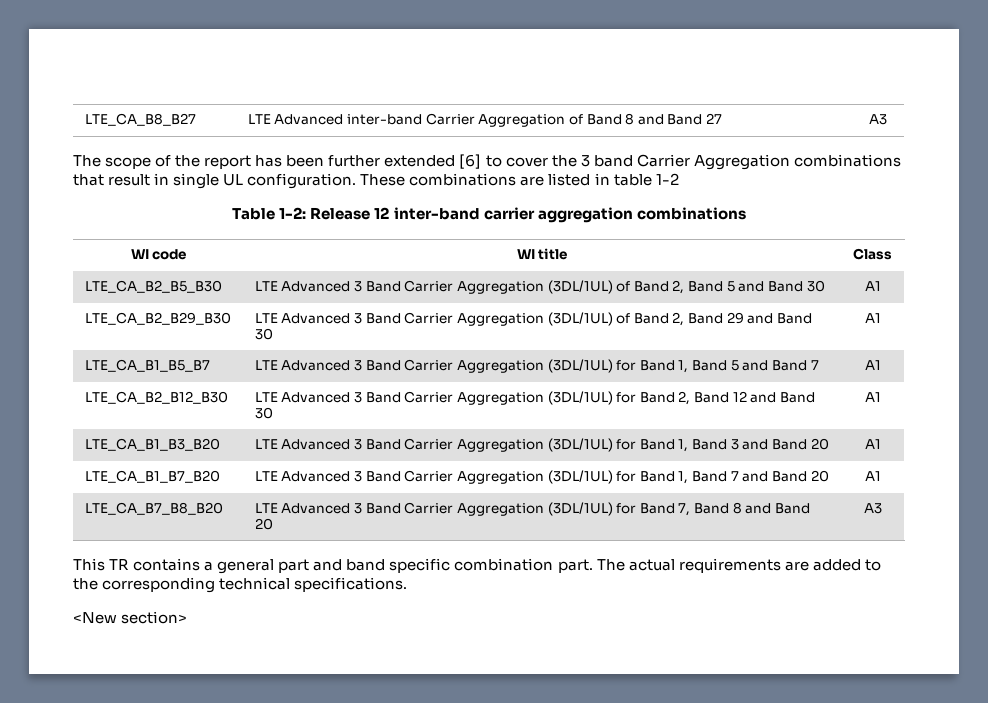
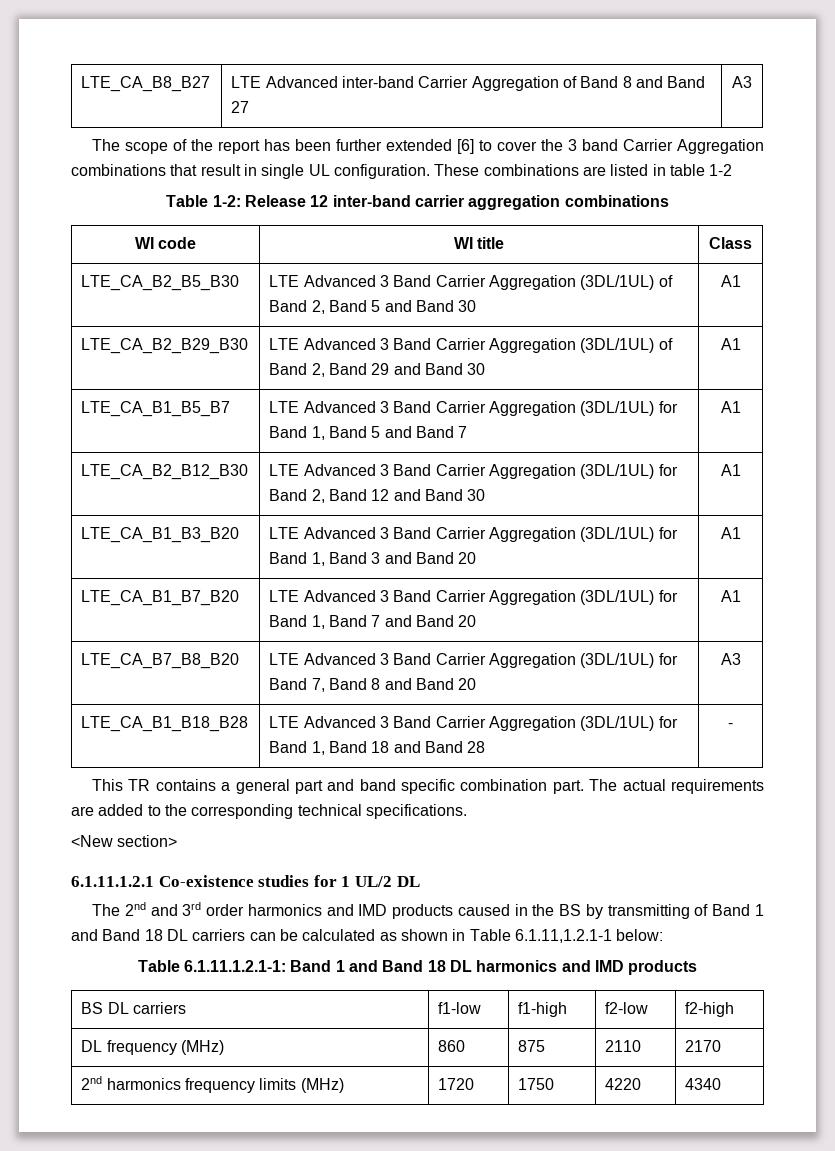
(882, 508) none -> [81,716,249,732] [269,716,678,731] [269,741,486,755] [728,723,733,728] // LTE_CA_B1_B18_B28 | LTE Advanced 3 Band Carrier Aggregation (3DL/1UL) for Band 1, Band 18 and Band 28 | -
(188, 617) none -> [71,875,420,887] [91,902,764,919] [71,929,664,943] [137,960,698,975] [81,1002,187,1014] [438,1002,482,1014] [518,1002,568,1017] [605,1002,649,1014] [685,1002,735,1017] [81,1040,225,1055] [438,1040,466,1052] [518,1040,546,1052] [605,1040,642,1052] [685,1040,722,1052] [81,1076,344,1093] [438,1078,475,1090] [518,1078,555,1090] [605,1078,642,1090] [685,1078,722,1090] // 6.1.11.1.2.1 Co-existence studies for 1 UL/2 DL // The 2nd and 3rd order harmonics and IMD products caused in the BS by transmitting of Band 1 and Band 18 DL carriers can be calculated as shown in Table 6.1.11,1.2.1-1 below: // Table 6.1.11.1.2.1-1: Band 1 and Band 18 DL harmonics and IMD products // BS DL carriers | f1-low | f1-high | f2-low | f2-high // DL frequency (MHz) | 860 | 875 | 2110 | 2170 // 2nd harmonics frequency limits (MHz) | 1720 | 1750 | 4220 | 4340

